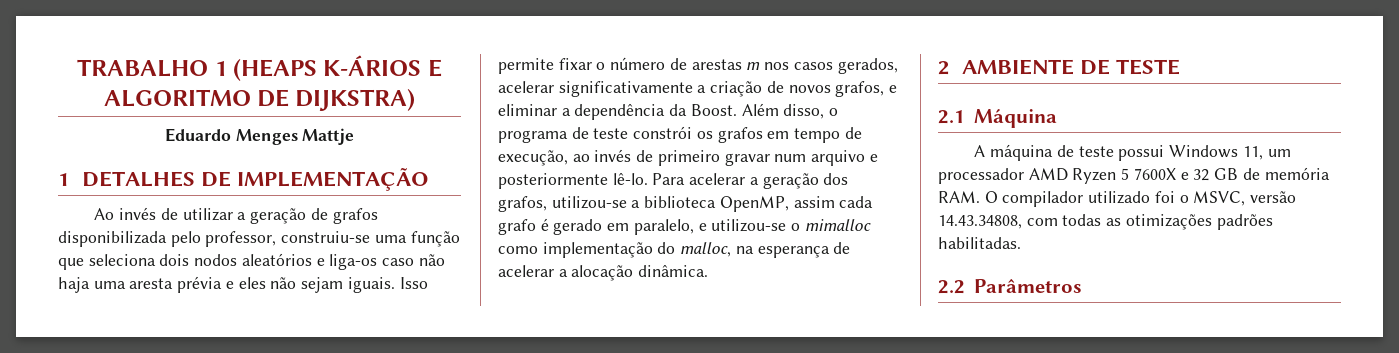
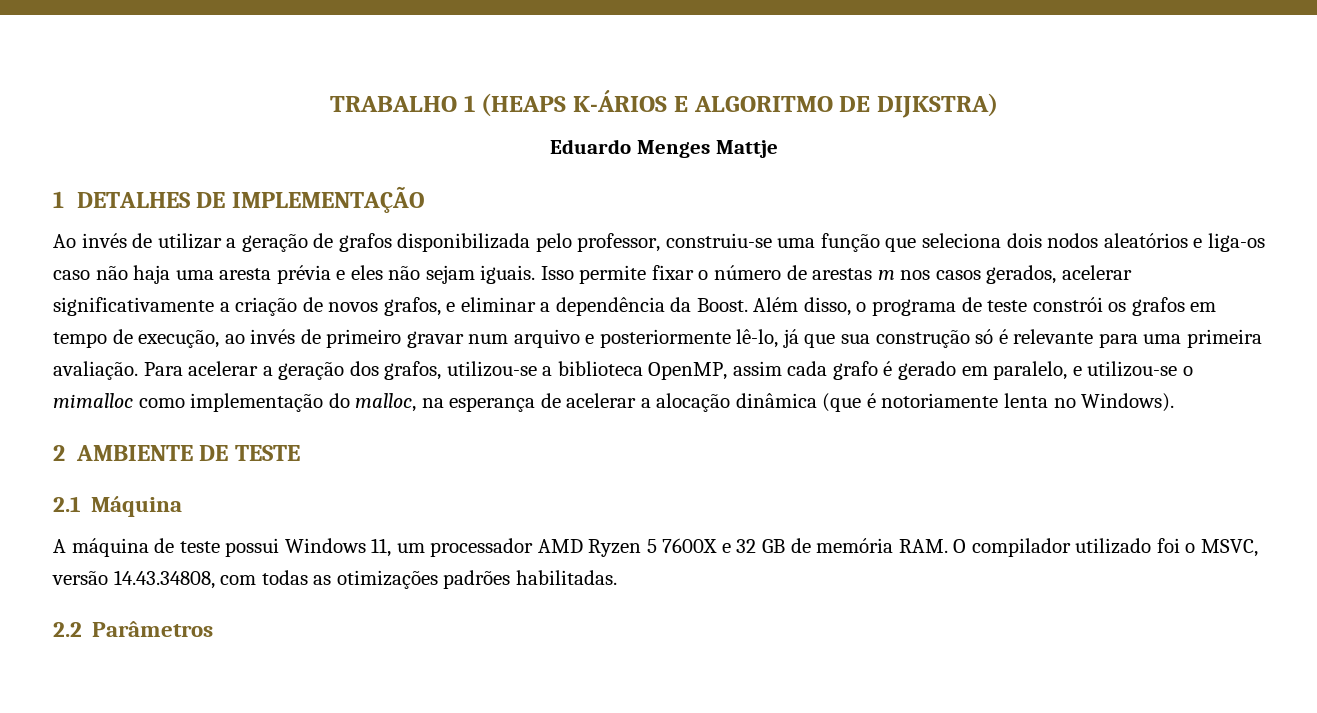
[612,173,648,185] lê-lo. -> [736,329,1262,348] [53,361,138,380] lê-lo, já que sua construção só é relevante para uma primeira avaliação.
[638,265,709,277] dinâmica. -> [735,393,1175,412] dinâmica (que é notoriamente lenta no Windows).

